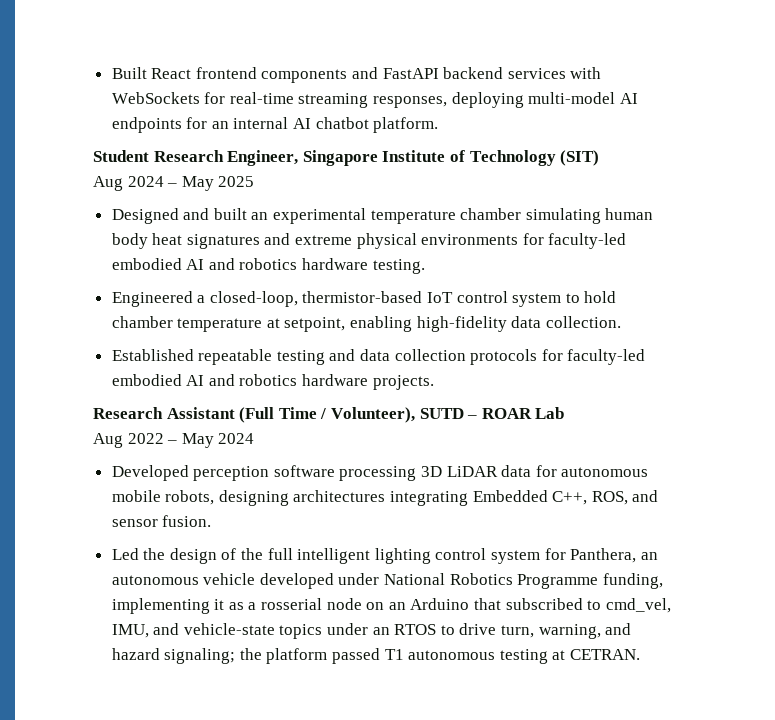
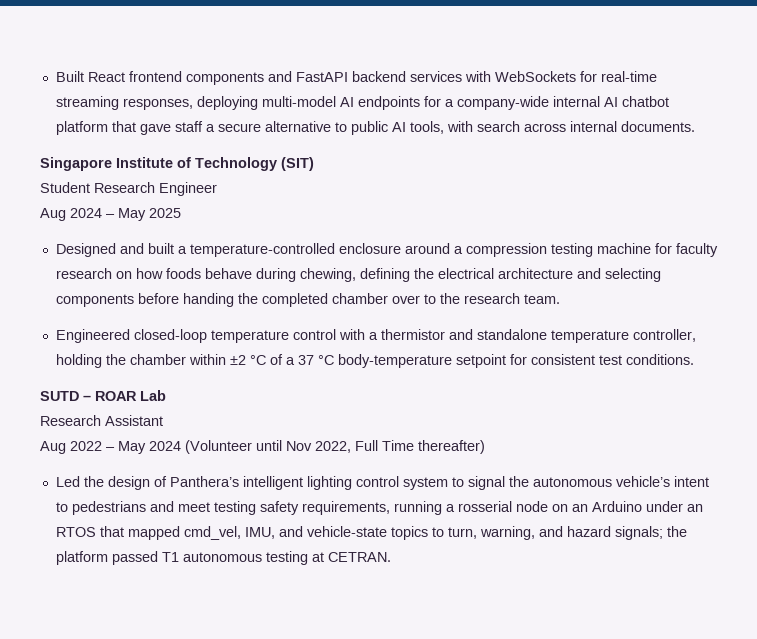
[211,121,229,129] an -> [444,96,549,110] a company-wide
[373,117,439,133] [93,150,299,166] platform. // Student Research Engineer, -> [55,121,695,135] platform that gave staff a secure alternative to public AI tools, with search across internal documents. //
(600, 158) none -> [40,182,217,196] // Student Research Engineer
[251,208,654,224] [111,233,627,249] [111,258,425,274] [111,291,617,307] [111,316,621,332] [111,349,646,365] [111,374,434,390] [93,407,415,423] an experimental temperature chamber simulating human body heat signatures and extreme physical environments for faculty-led embodied AI and robotics hardware testing. // Engineered a closed-loop, thermistor-based IoT control system to hold chamber temperature at setpoint, enabling high-fidelity data collection. // Established repeatable testing and data collection protocols for faculty-led embodied AI and robotics hardware projects. // Research Assistant (Full Time / Volunteer), -> [177,243,718,257] [55,268,661,282] [55,293,560,307] [55,329,696,343] [55,354,694,368] a temperature-controlled enclosure around a compression testing machine for faculty research on how foods behave during chewing, defining the electrical architecture and selecting components before handing the completed chamber over to the research team. // Engineered closed-loop temperature control with a thermistor and standalone temperature controller, holding the chamber within ±2 °C of a 37 °C body-temperature setpoint for consistent test conditions. //
(565, 413) none -> [40,415,163,426] // Research Assistant
[111,465,649,481] [111,490,659,506] [111,515,212,527] // Developed perception software processing 3D LiDAR data for autonomous mobile robots, designing architectures integrating Embedded C++, ROS, and sensor fusion. -> [185,440,485,454] (Volunteer until Nov 2022, Full Time thereafter)
[241,548,293,560] the full -> [169,476,239,487] Panthera’s
[544,548,658,563] [111,573,663,589] [111,598,244,614] for Panthera, an autonomous vehicle developed under National Robotics Programme funding, implementing it as -> [451,476,709,490] [55,501,442,515] to signal the autonomous vehicle’s intent to pedestrians and meet testing safety requirements, running
[474,598,602,610] that subscribed to -> [645,501,703,512] [55,526,180,540] under an RTOS that mapped
[327,623,497,635] under an RTOS to drive -> [431,527,444,537] to
[164,648,236,664] signaling; -> [614,526,663,540] signals;

